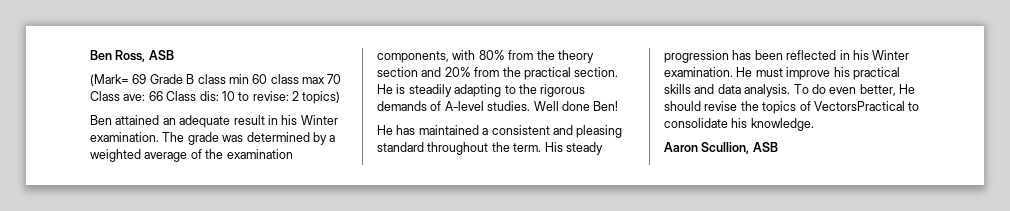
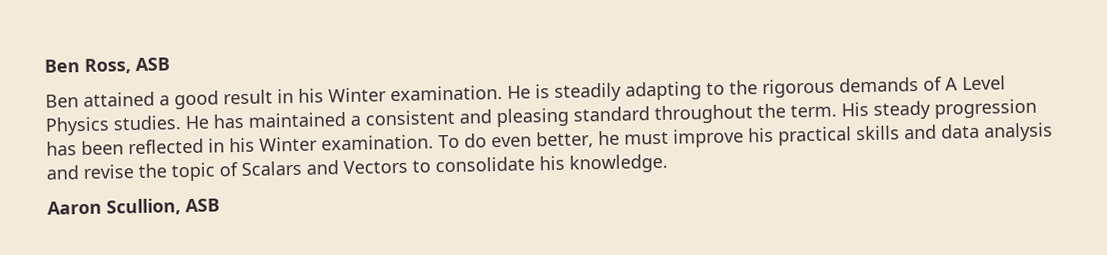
[90,74,342,86] [90,91,341,104] // (Mark= 69 Grade B class min 60 class max 70 Class ave: 66 Class dis: 10 to revise: 2 topics) -> (170, 64) none
[162,115,231,128] an adequate -> [159,90,219,110] a good
[162,132,336,145] [90,149,293,162] [377,50,594,63] [377,67,619,80] The grade was determined by a weighted average of the examination components, with 80% from the theory section and 20% from the practical section. -> (503, 93) none
[444,101,619,111] A-level studies. Well done Ben! // -> [945,75,1006,91] [45,115,181,136] A Level Physics studies.
[736,67,753,77] He -> [438,130,620,149] To do even better, he
[744,84,915,97] [664,101,905,114] analysis. To do even better, He should revise the topics of VectorsPractical -> [984,122,1053,142] [46,159,408,182] analysis and revise the topic of Scalars and Vectors

